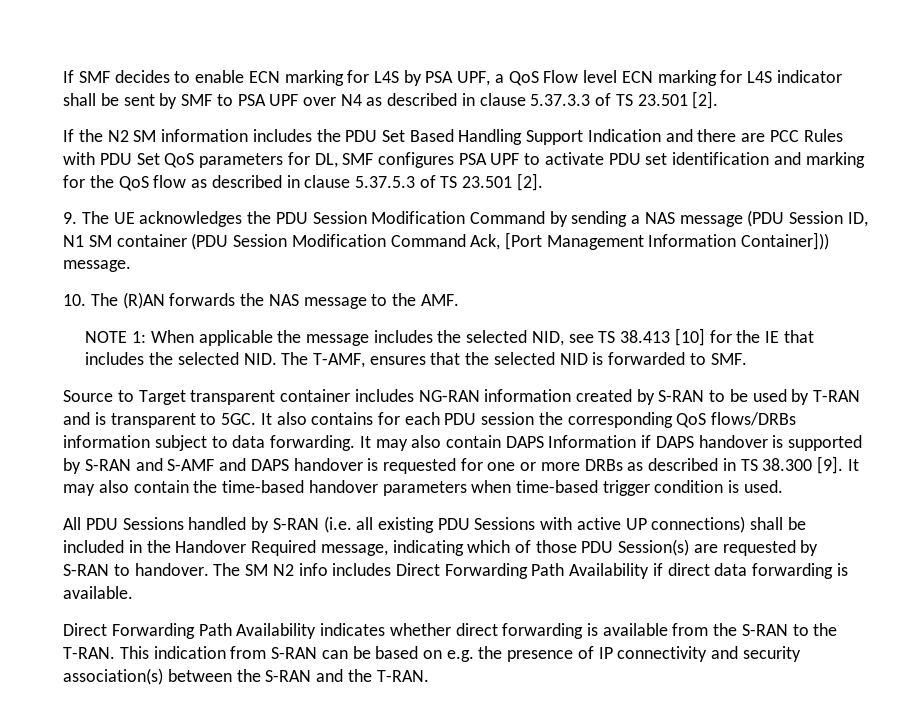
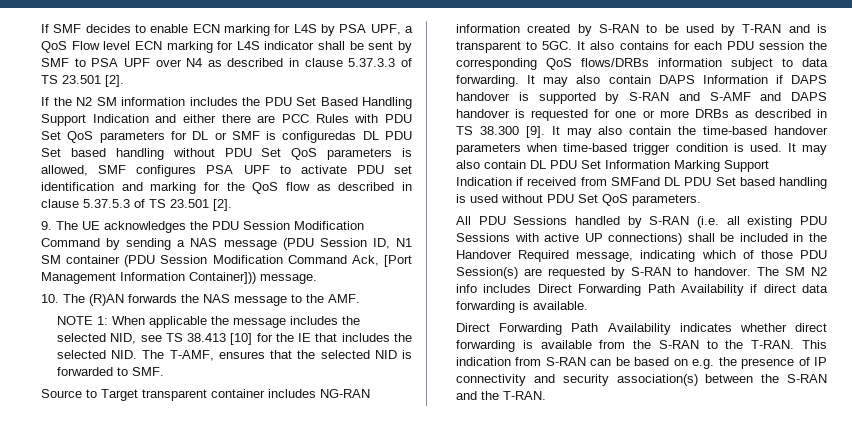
(693, 135) none -> [183,114,217,123] either
[314,153,338,168] DL, -> [192,131,412,143] [41,148,413,160] [41,165,89,176] DL or SMF is configuredas DL PDU Set based handling without PDU Set QoS parameters is allowed,
(783, 486) none -> [787,143,827,155] [456,160,770,172] [456,177,827,189] [456,194,702,206] It may also contain DL PDU Set Information Marking Support Indication if received from SMFand DL PDU Set based handling is used without PDU Set QoS parameters.

